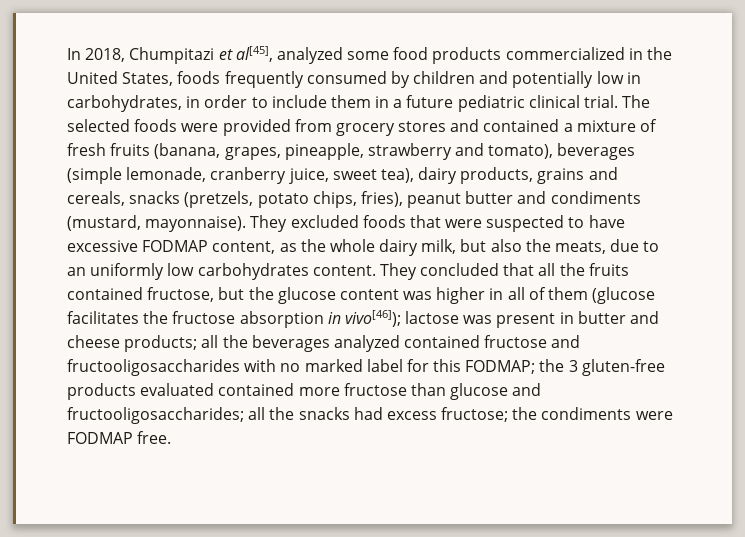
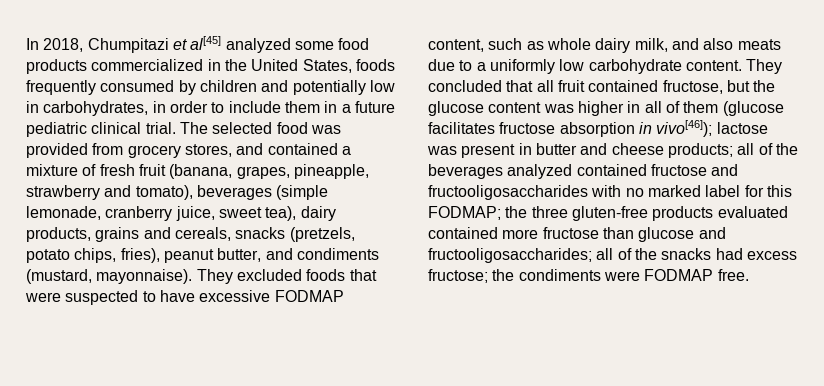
[235,46,273,62] al[45], -> [190,36,222,50] al[45]
[134,119,219,132] foods were -> [276,122,341,134] food was
[398,121,447,132] stores -> [184,144,232,157] stores,
[110,143,151,156] fruits -> [138,164,166,176] fruit
[465,191,514,204] butter -> [217,248,262,262] butter,
[279,239,326,252] as the -> [488,38,544,50] such as
[460,239,607,254] but also the meats, -> [671,38,781,50] and also meats
[67,267,86,276] an -> [476,62,486,71] a
[197,263,309,280] carbohydrates -> [588,59,682,74] carbohydrate
[559,263,629,276] the fruits -> [557,80,585,92] fruit
[143,311,169,324] the -> (495, 128) none
(219, 341) none -> [758,143,773,155] of
[568,360,578,372] 3 -> [531,206,568,218] three
(266, 413) none -> [617,248,632,260] of

